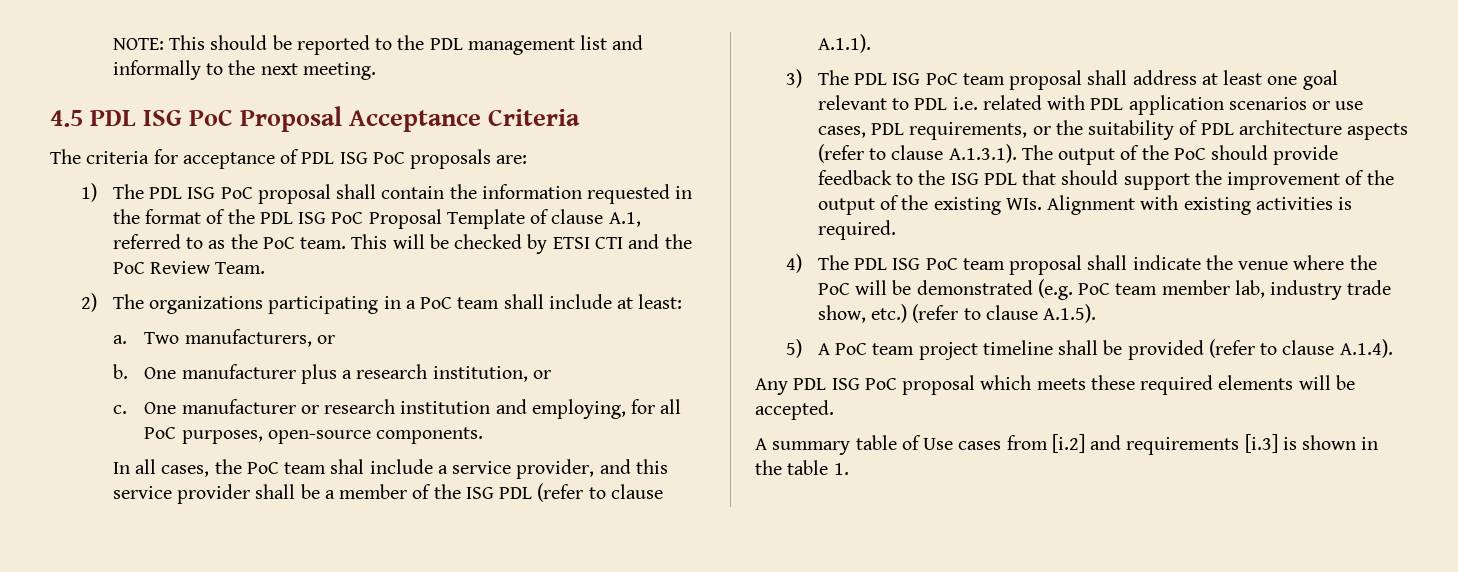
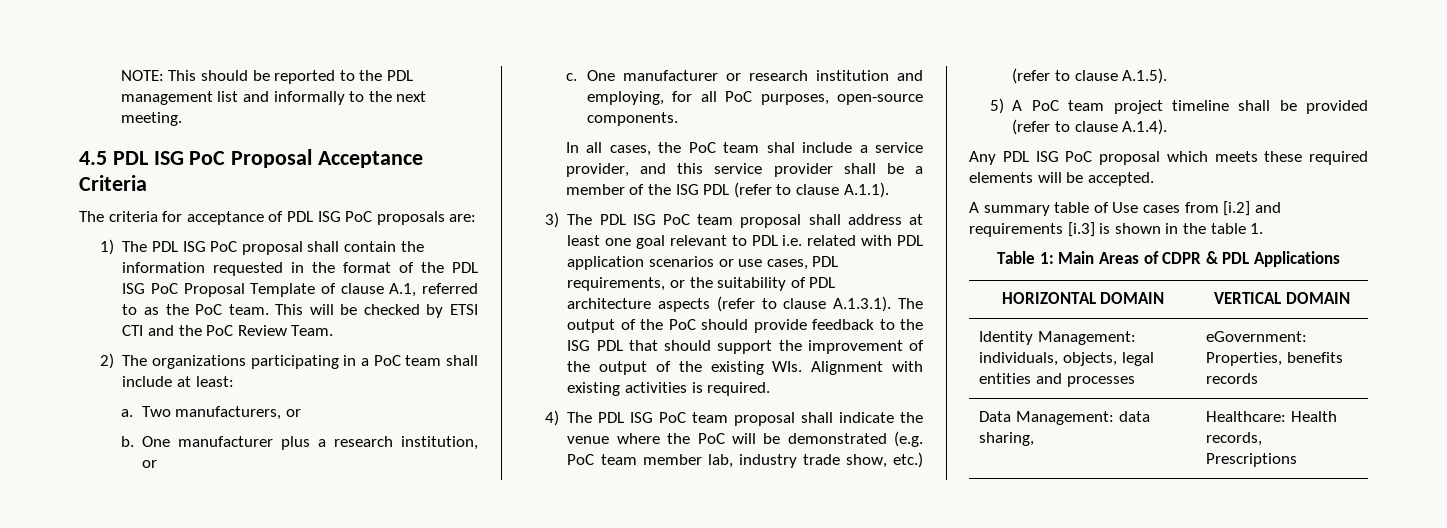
(849, 469) none -> [997,251,1340,267] [1001,292,1165,304] [1214,292,1350,304] [979,331,1136,345] [979,352,1154,366] [979,373,1135,387] [1206,331,1308,342] [1206,352,1343,366] [1206,373,1259,384] [979,411,1150,425] [979,432,1035,446] [1206,411,1337,422] [1206,432,1263,446] [1206,453,1298,467] // Table 1: Main Areas of CDPR & PDL Applications // HORIZONTAL DOMAIN | VERTICAL DOMAIN // Identity Management: individuals, objects, legal entities and processes | eGovernment: Properties, benefits records // Data Management: data sharing, | Healthcare: Health records, Prescriptions

